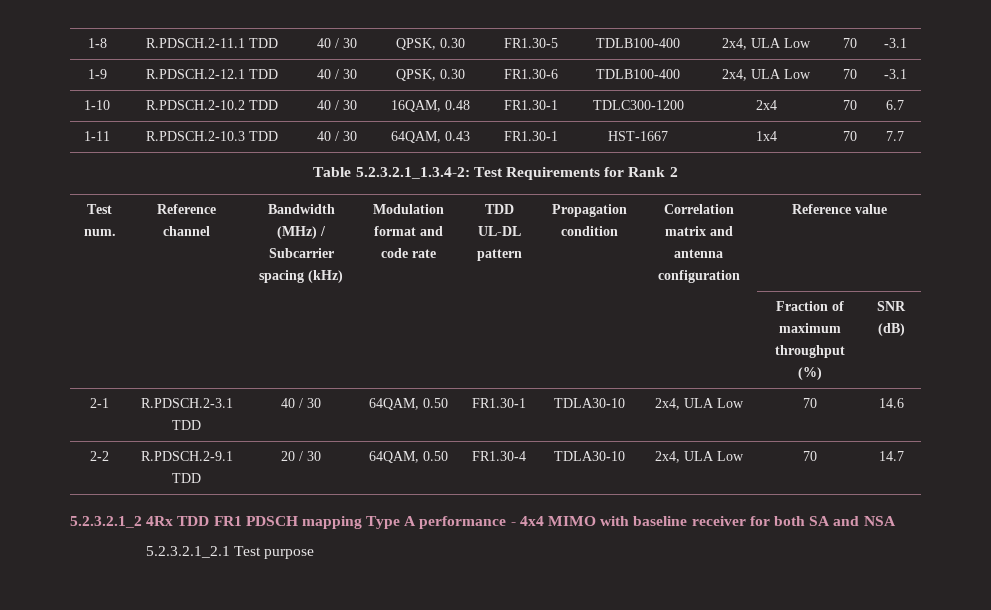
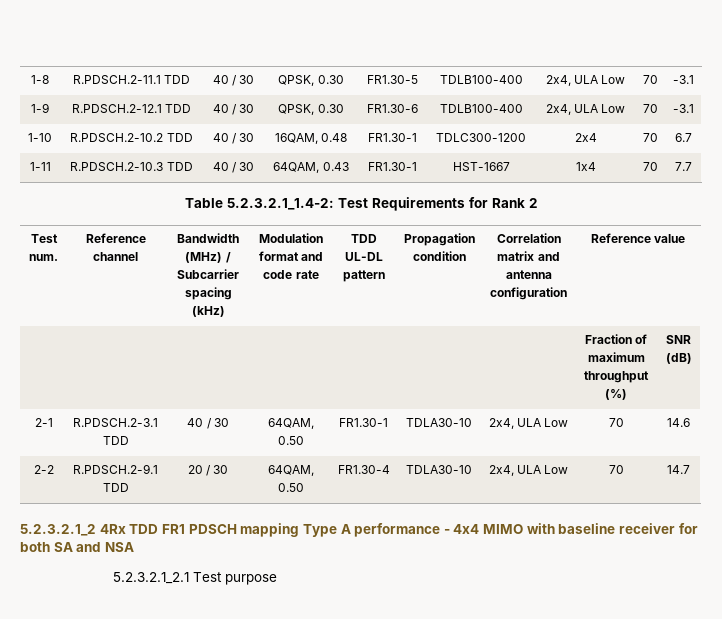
[355,167,470,179] 5.2.3.2.1_1.3.4-2: -> [226,198,334,210] 5.2.3.2.1_1.4-2:

